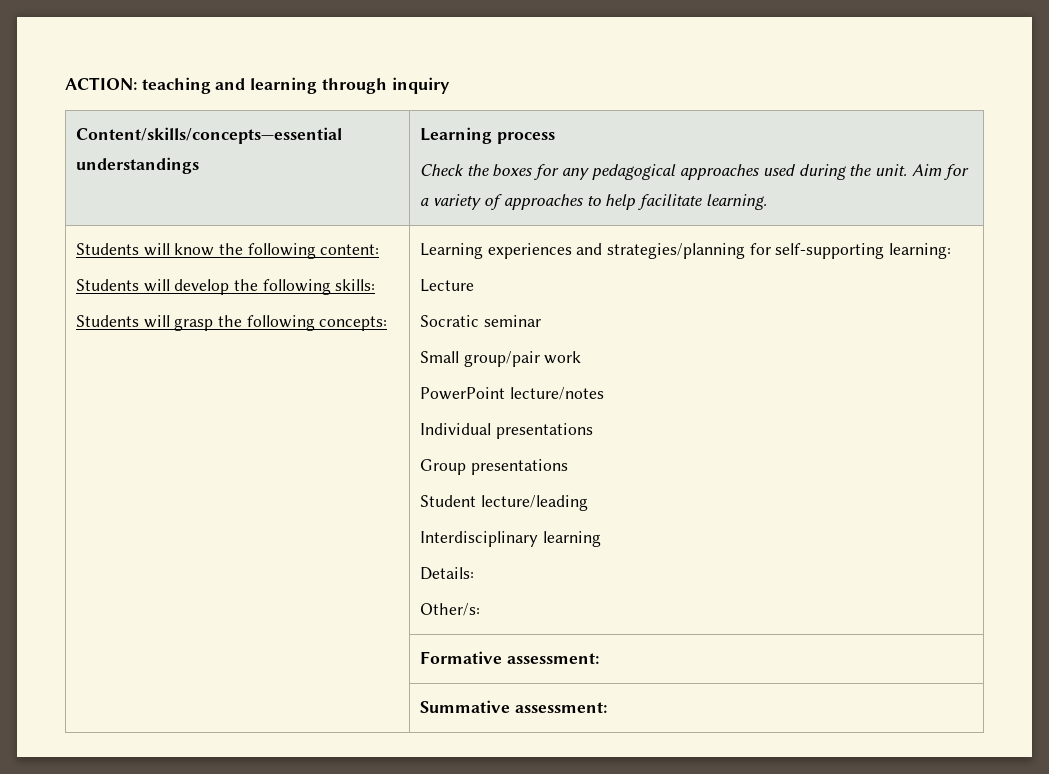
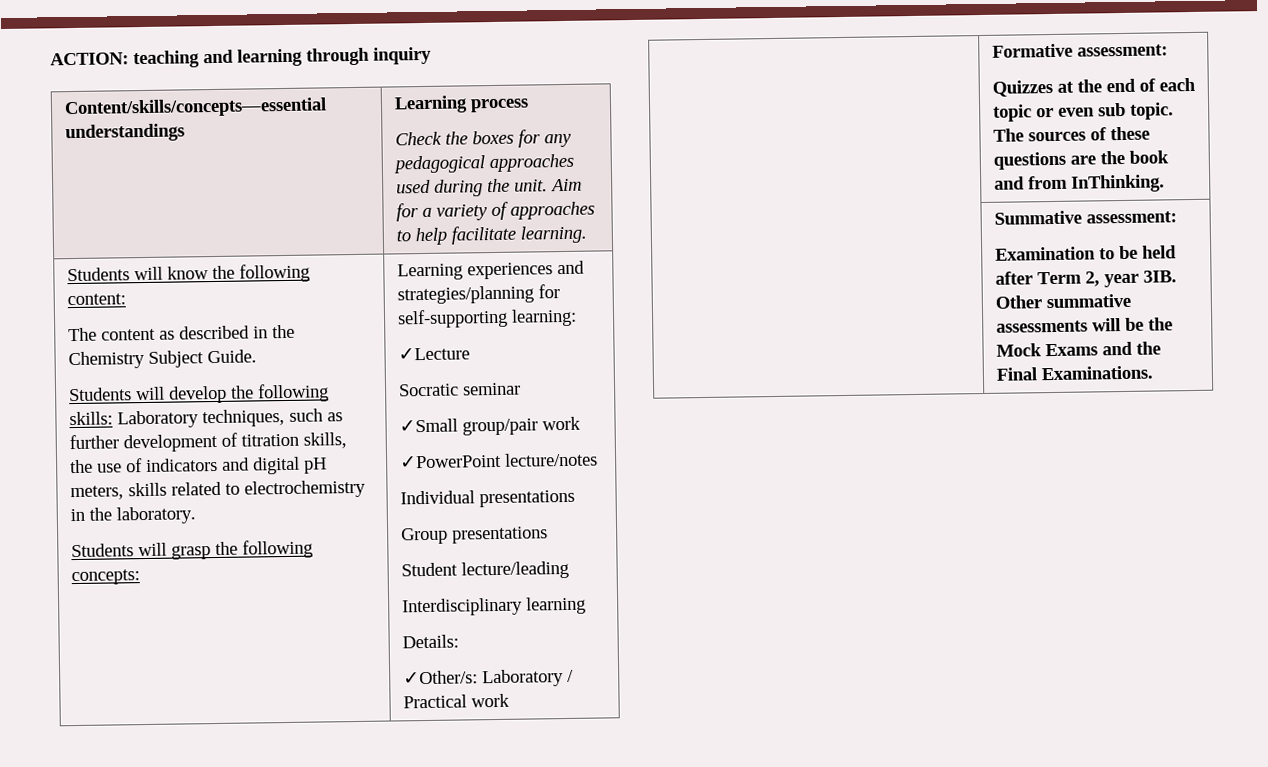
(380, 249) none -> [67,324,295,342] [67,349,257,370] // The content as described in the Chemistry Subject Guide.
(376, 285) none -> [116,408,343,429] [68,432,347,453] [69,456,327,475] [69,479,366,501] [69,506,196,525] Laboratory techniques, such as further development of titration skills, the use of indicators and digital pH meters, skills related to electrochemistry in the laboratory.
[419,279,474,292] Lecture -> [397,347,470,361] ✓Lecture
[419,351,459,363] Small -> [398,418,458,433] ✓Small
[419,387,505,400] PowerPoint -> [399,454,502,469] ✓PowerPoint
[419,603,480,616] [419,651,599,664] [419,700,607,713] Other/s: // | Formative assessment: // | Summative assessment: -> [402,669,574,688] [402,693,510,709] [991,43,1168,58] [991,77,1196,97] [992,102,1174,122] [992,126,1150,142] [992,150,1169,170] [993,174,1165,193] [993,210,1177,225] [994,245,1177,261] [994,270,1177,288] [994,293,1131,309] [995,317,1173,333] [995,341,1161,357] [995,365,1153,381] ✓Other/s: Laboratory / Practical work // | Formative assessment: // Quizzes at the end of each topic or even sub topic. The sources of these questions are the book and from InThinking. // | Summative assessment: // Examination to be held after Term 2, year 3IB. Other summative assessments will be the Mock Exams and the Final Examinations.

